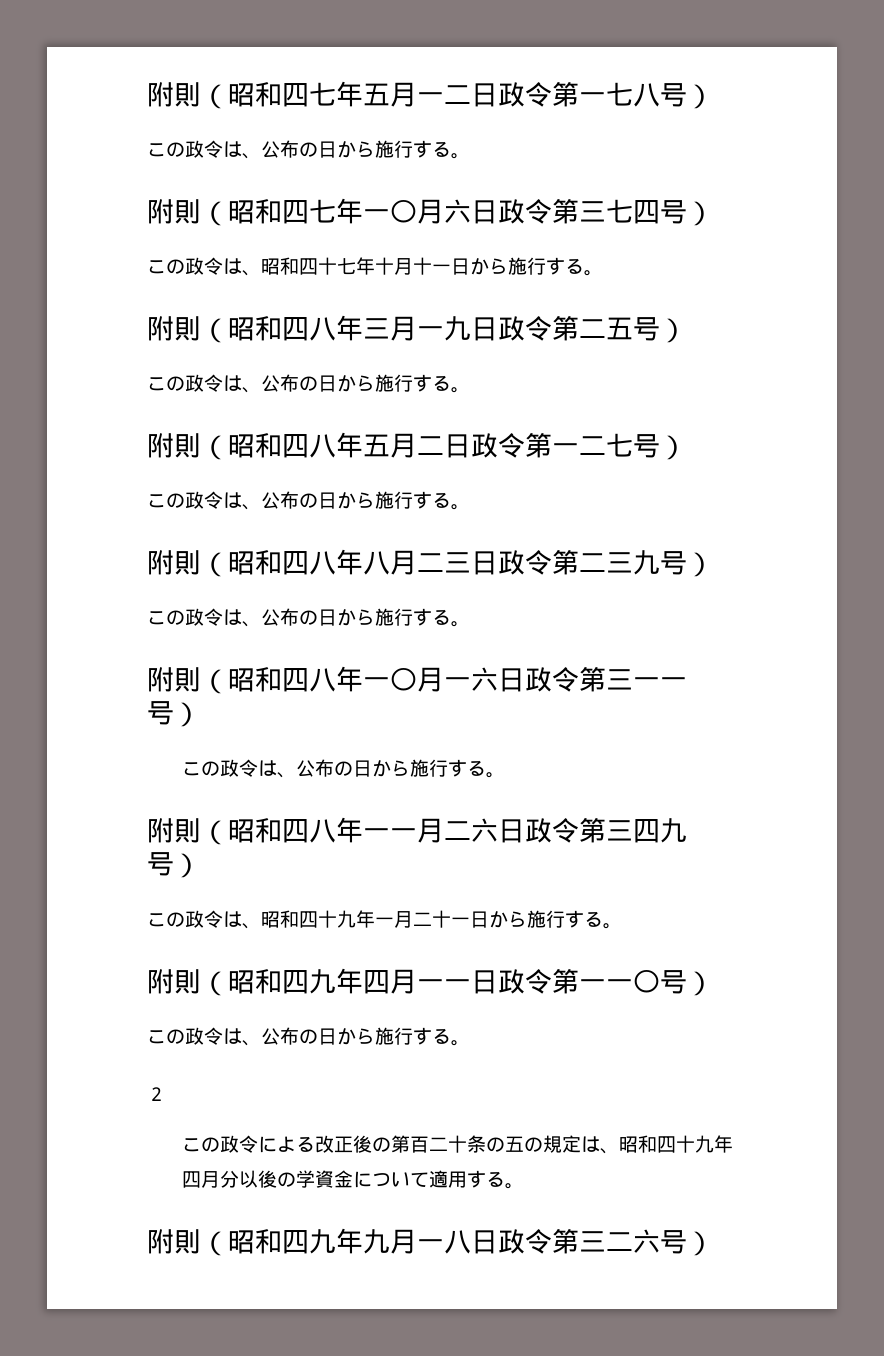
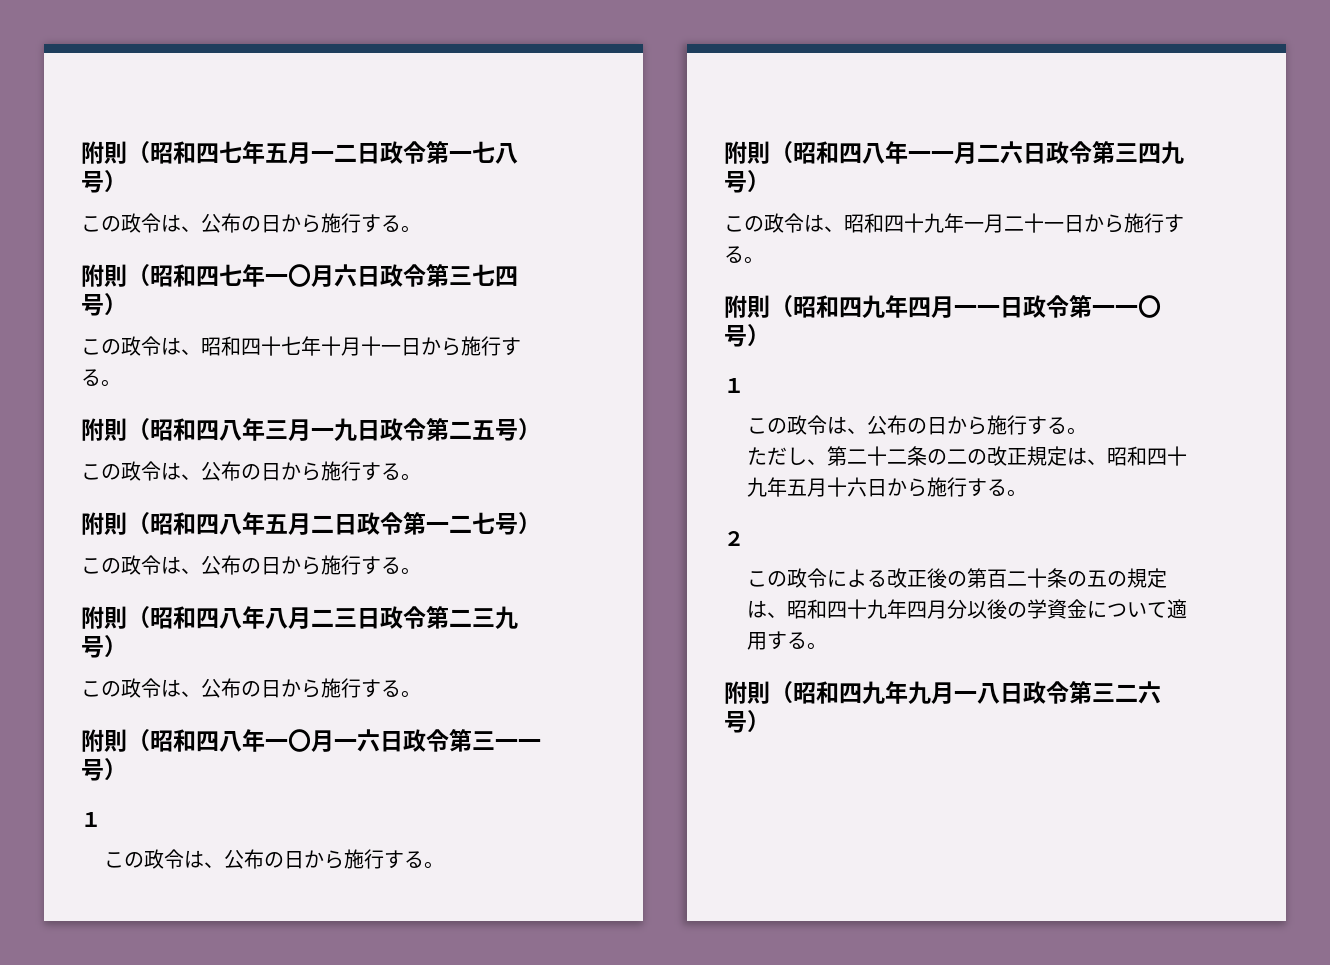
(201, 714) none -> [81,812,101,827] // １
[147,1027,470,1046] // この政令は、公布の日から施行する。 -> [724,378,744,393] [746,415,1087,435] [746,446,1187,466] [746,477,1027,497] // １ // この政令は、公布の日から施行する。 // ただし、第二十二条の二の改正規定は、昭和四十九年五月十六日から施行する。

